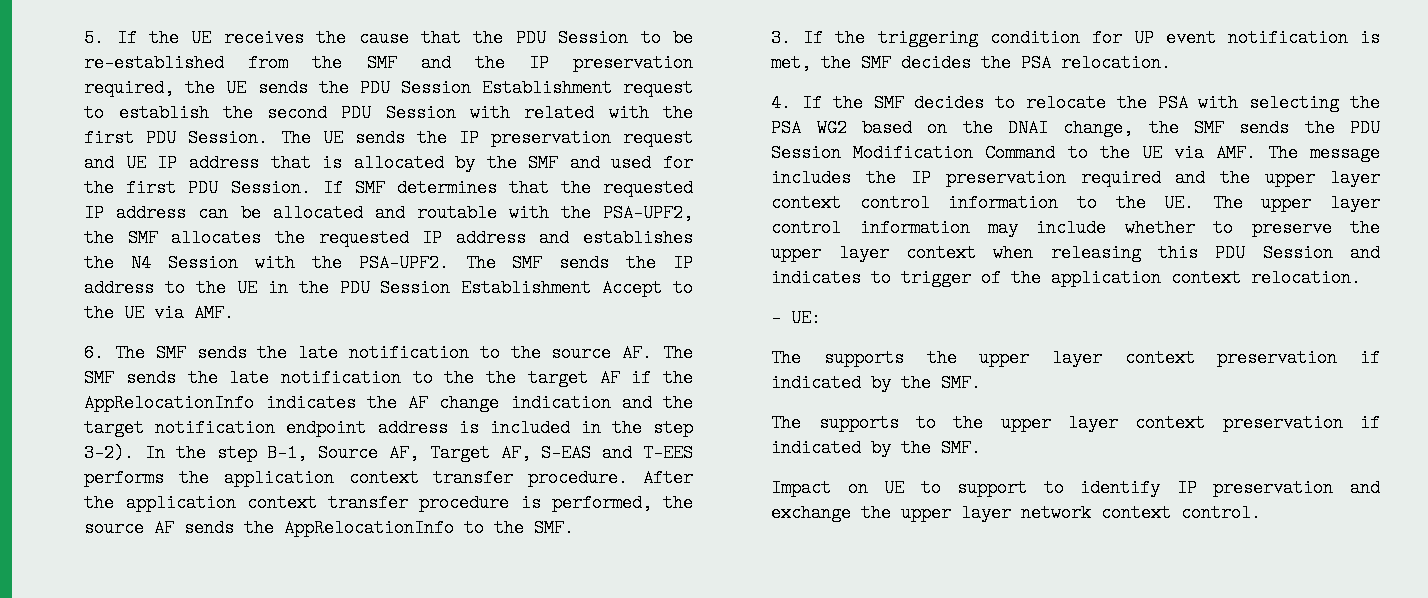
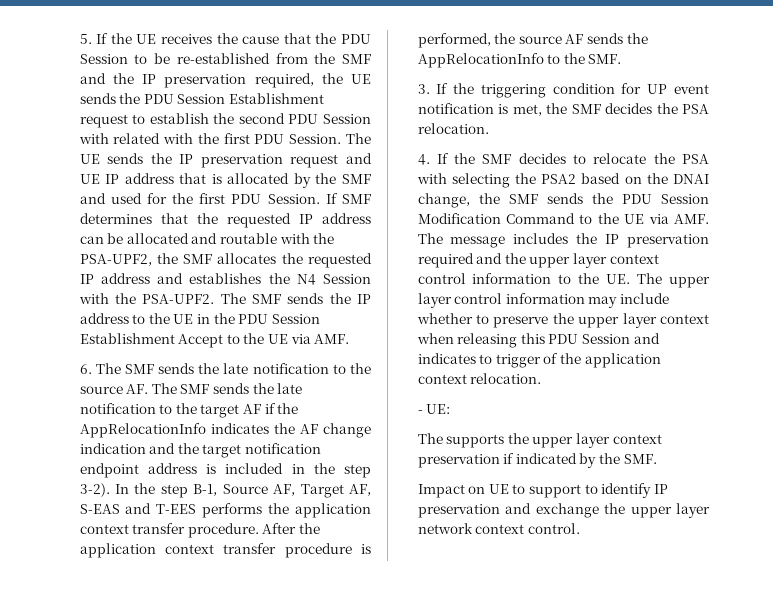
[486,369,517,387] the -> (197, 408) none
[771,119,847,137] PSA WG2 -> [541,174,577,184] PSA2
[771,414,1380,432] [771,439,982,457] // The supports to the upper layer context preservation if indicated by the SMF. -> (657, 459) none

